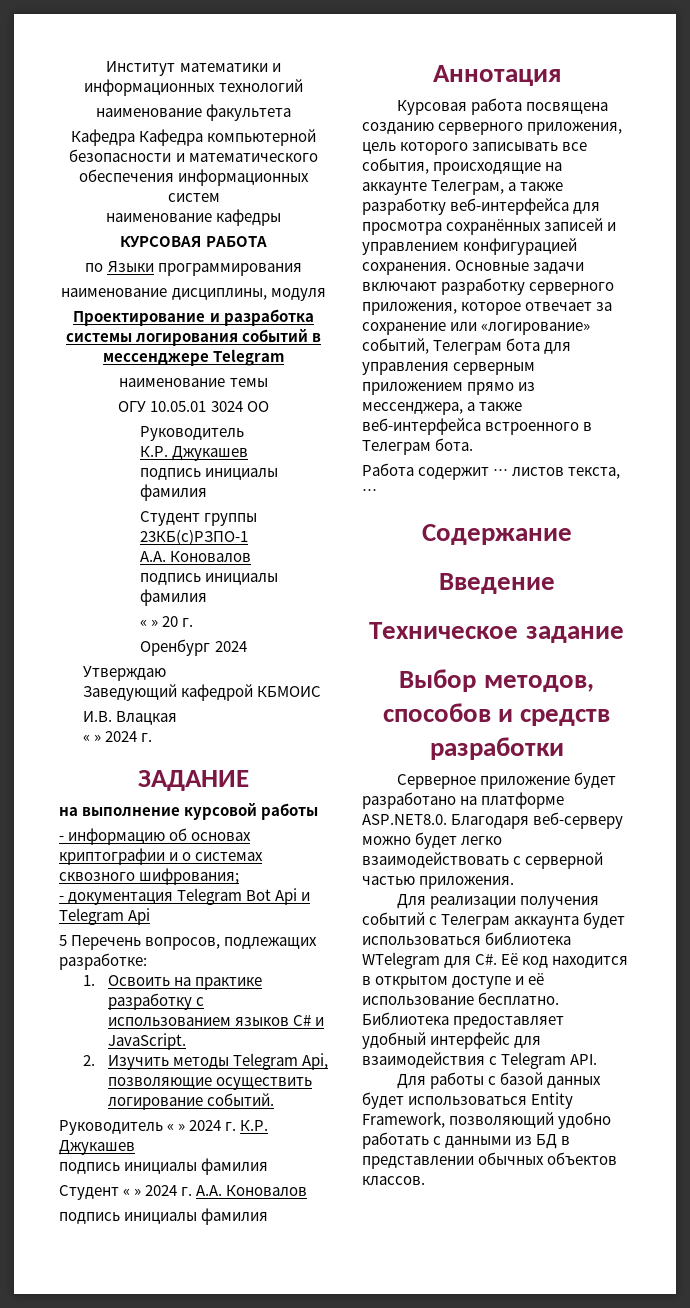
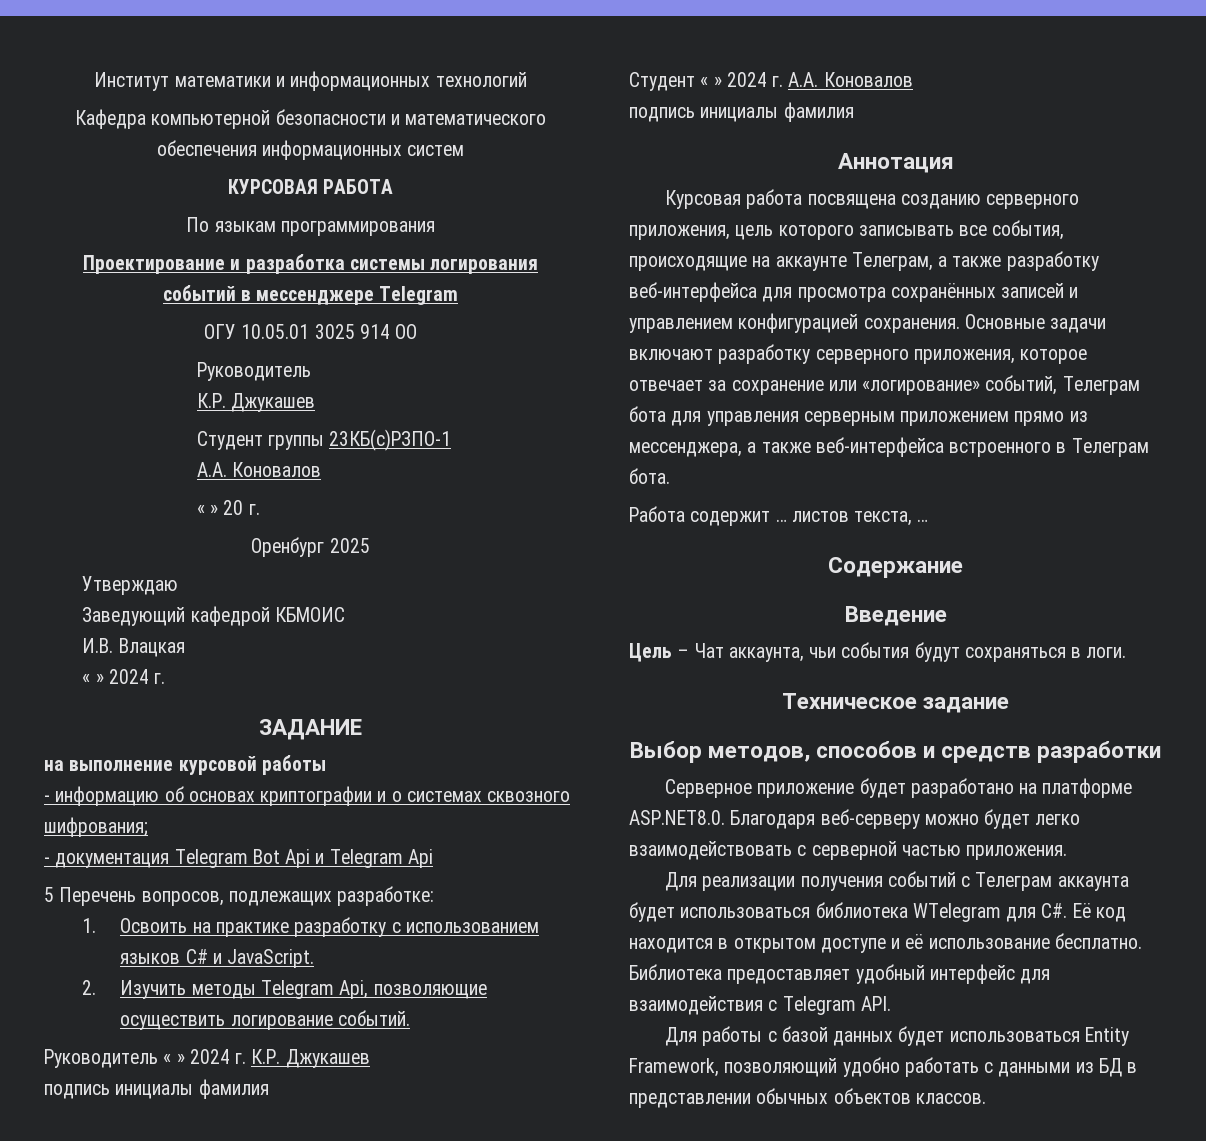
[95,104,292,121] [70,129,135,146] наименование факультета // Кафедра -> (527, 79) none
[105,209,282,226] // наименование кафедры -> (465, 150) none
[85,261,154,272] по Языки -> [186,217,276,232] По языкам
[61,288,326,301] // наименование дисциплины, модуля -> (435, 228) none
[119,378,268,387] // наименование темы -> (459, 295) none
[210,401,243,412] 3024 -> [314,324,390,339] 3025 914
[139,468,278,480] [139,484,207,501] // подпись инициалы фамилия -> (316, 402) none
[139,573,278,585] [139,589,207,606] // подпись инициалы фамилия -> (322, 469) none
[214,641,247,652] 2024 -> [329,538,370,553] 2025
(555, 583) none -> [629,642,1127,662] // Цель – Чат аккаунта, чьи события будут сохраняться в логи.

